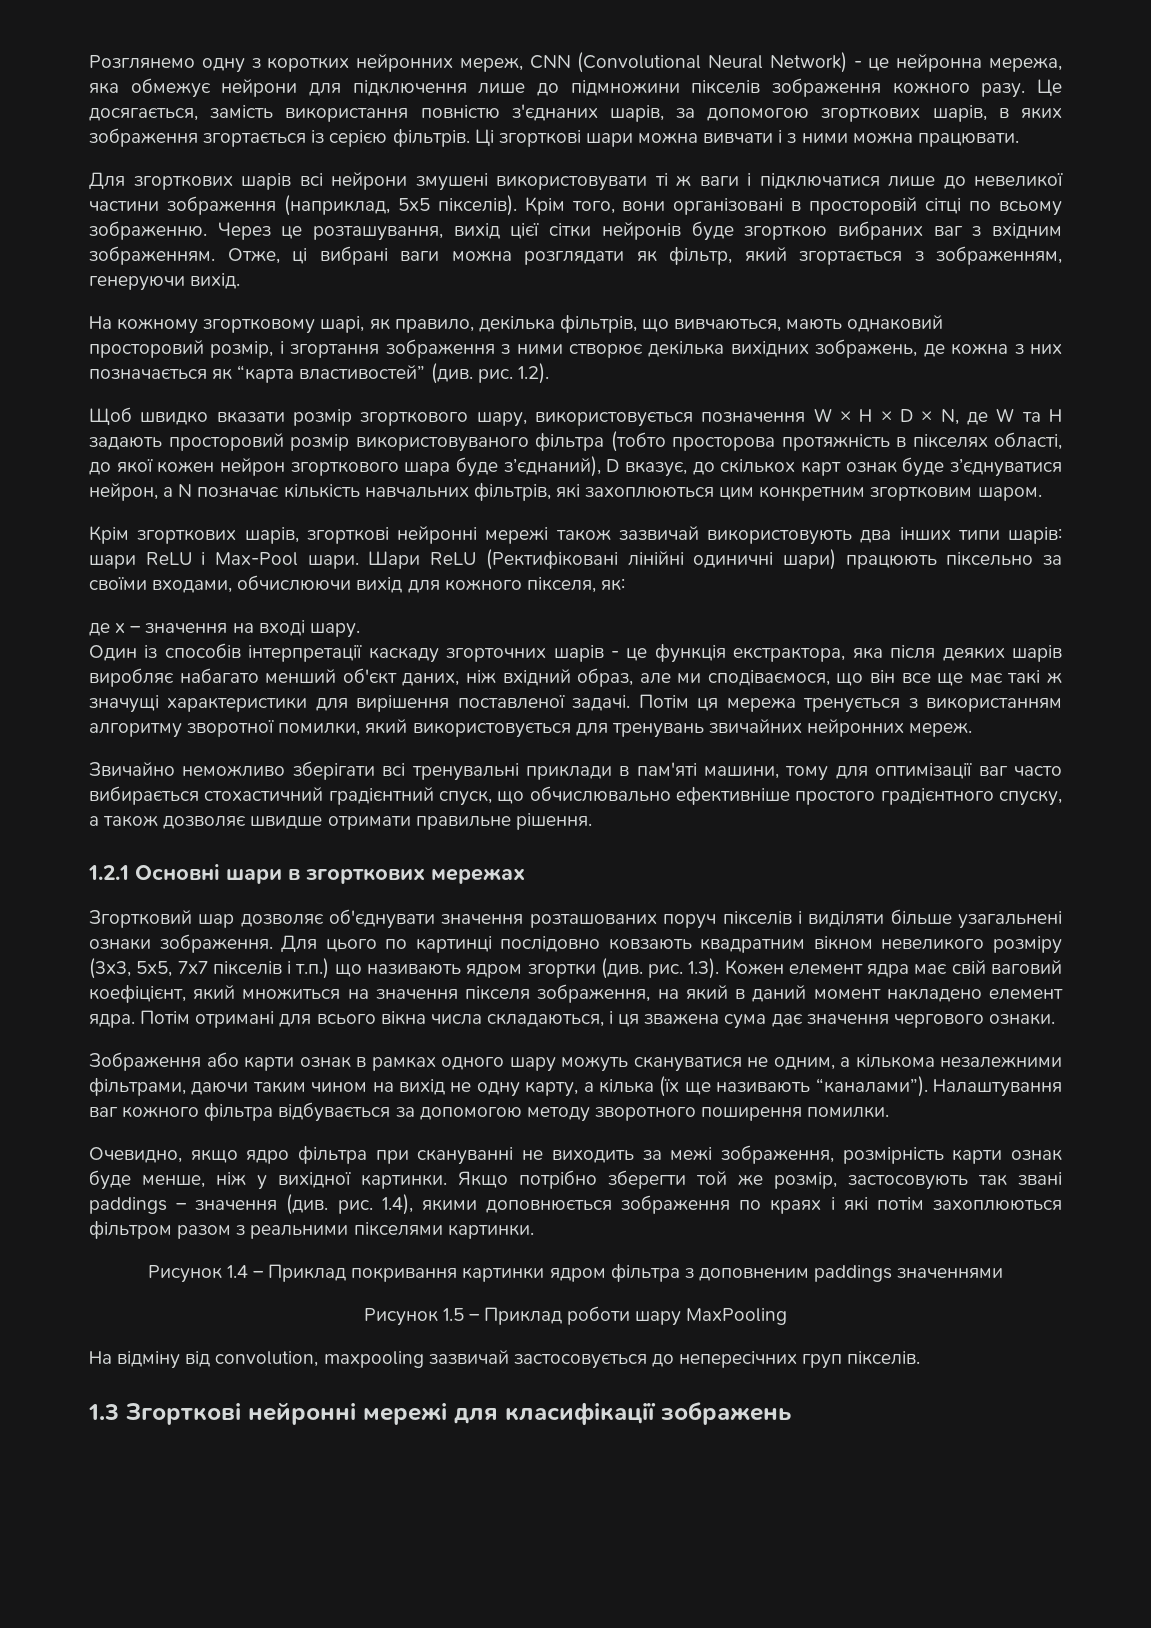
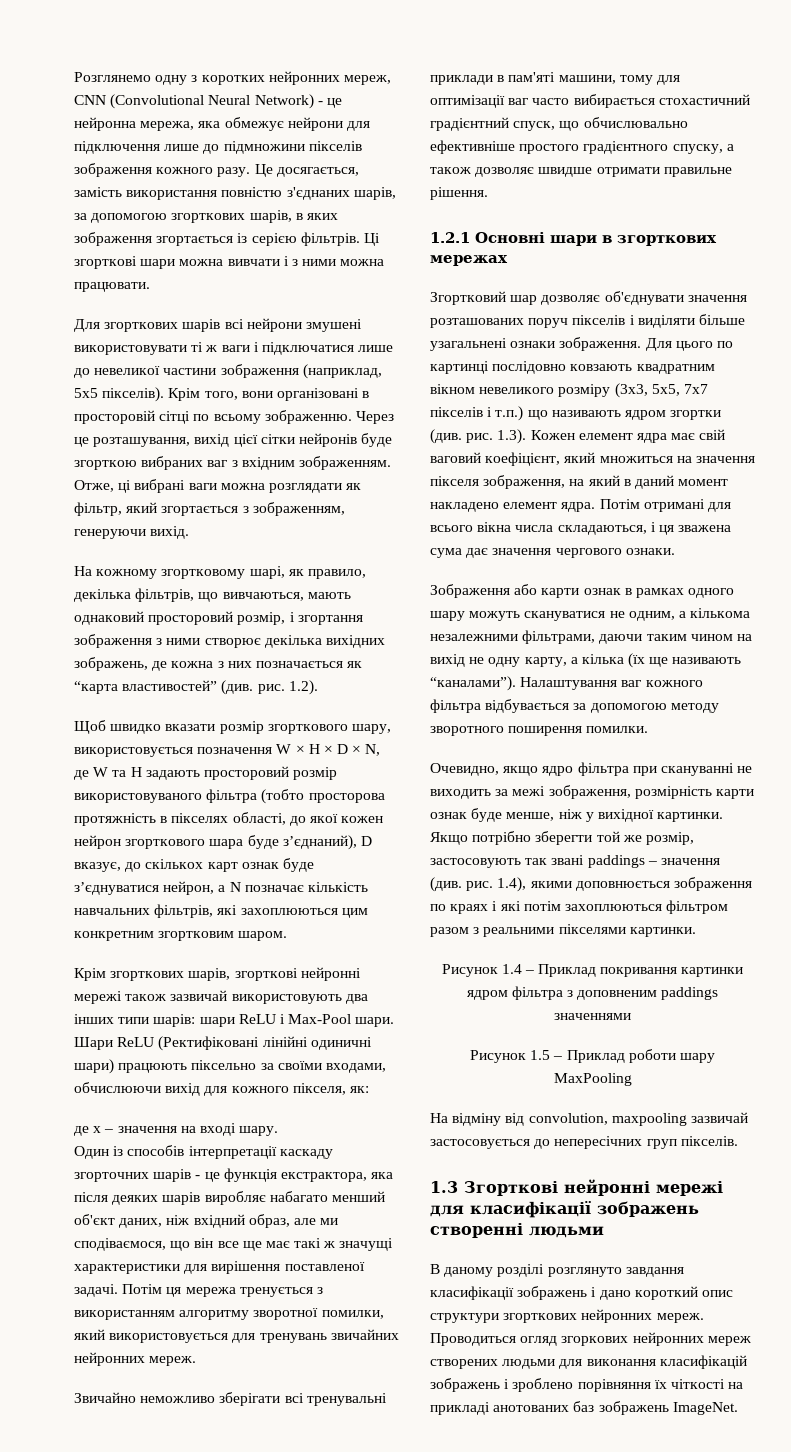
(791, 1413) none -> [430,1223,604,1238] [430,1264,684,1277] [430,1286,733,1300] [430,1309,704,1323] [430,1332,751,1346] [430,1355,747,1369] [430,1378,744,1392] [430,1401,738,1415] створенні людьми // В даному розділі розглянуто завдання класифікації зображень і дано короткий опис структури згорткових нейронних мереж. Проводиться огляд згоркових нейронних мереж створених людьми для виконання класифікацій зображень і зроблено порівняння їх чіткості на прикладі анотованих баз зображень ImageNet.

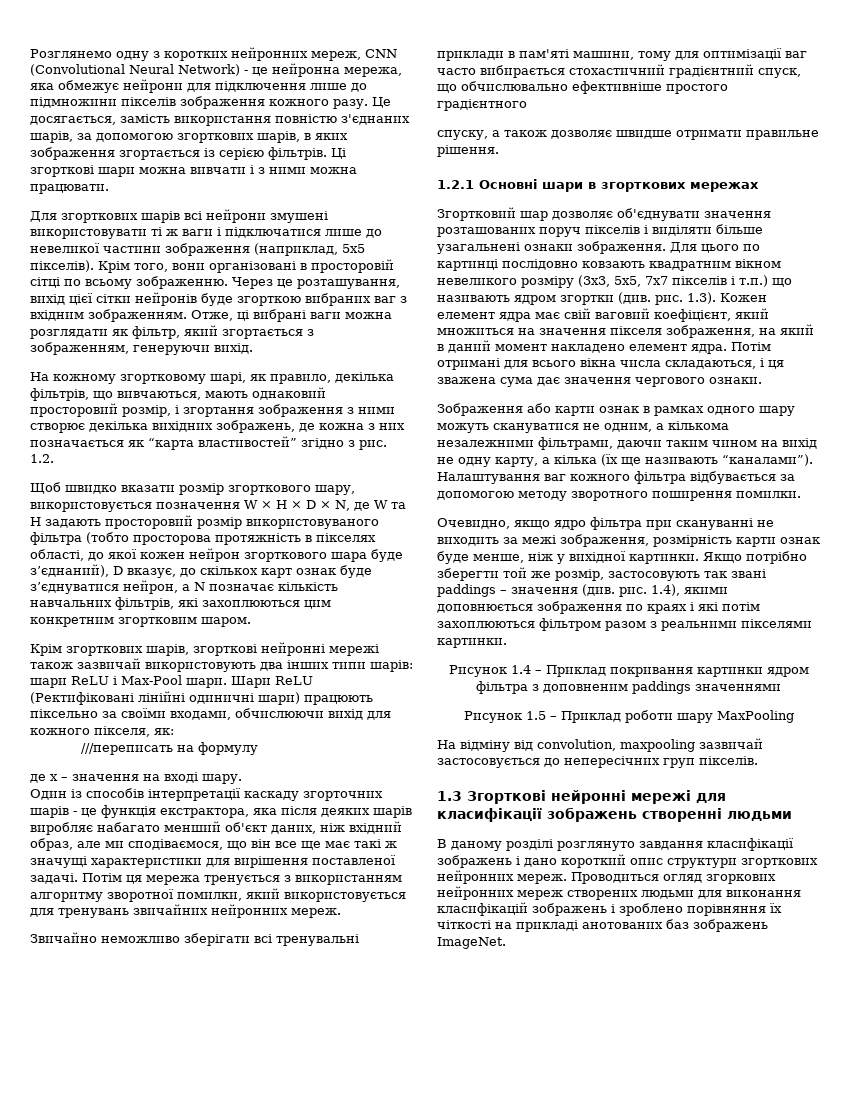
[221,680,318,695] (див. рис. 1.2). -> [301,438,387,450] [30,454,54,463] згідно з рис. 1.2.
(369, 1089) none -> [81,742,259,755] // ///переписать на формулу
(669, 147) none -> (527, 105) //

